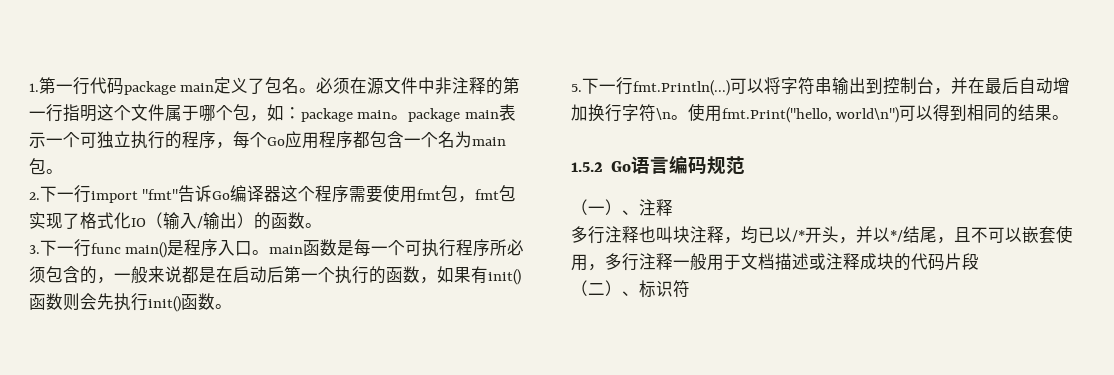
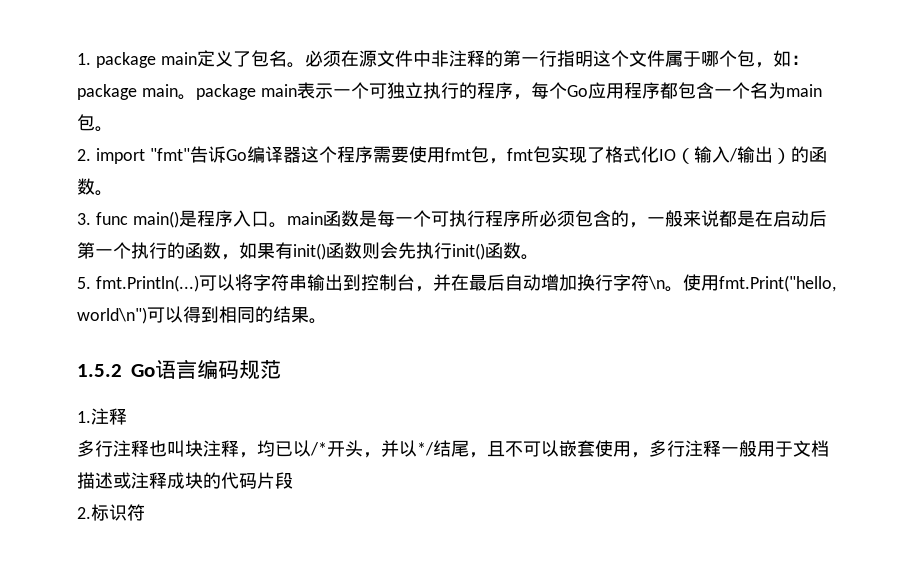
[29,77,124,95] 1.第一行代码 -> [77,53,91,65] 1.
[40,185,91,203] 下一行 -> (91, 155) none
[40,239,91,257] 下一行 -> (91, 219) none
[582,77,633,95] 下一行 -> (91, 283) none
[571,199,639,215] （一）、 -> [77,411,91,423] 1.
[571,280,639,296] （二）、 -> [77,507,91,519] 2.

